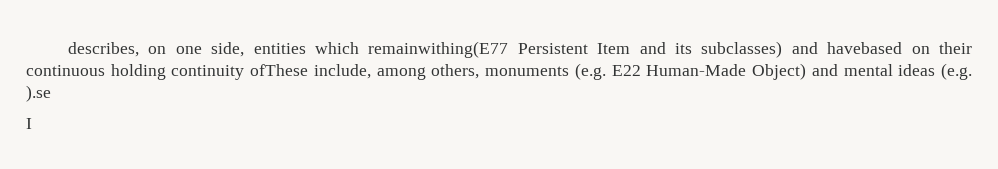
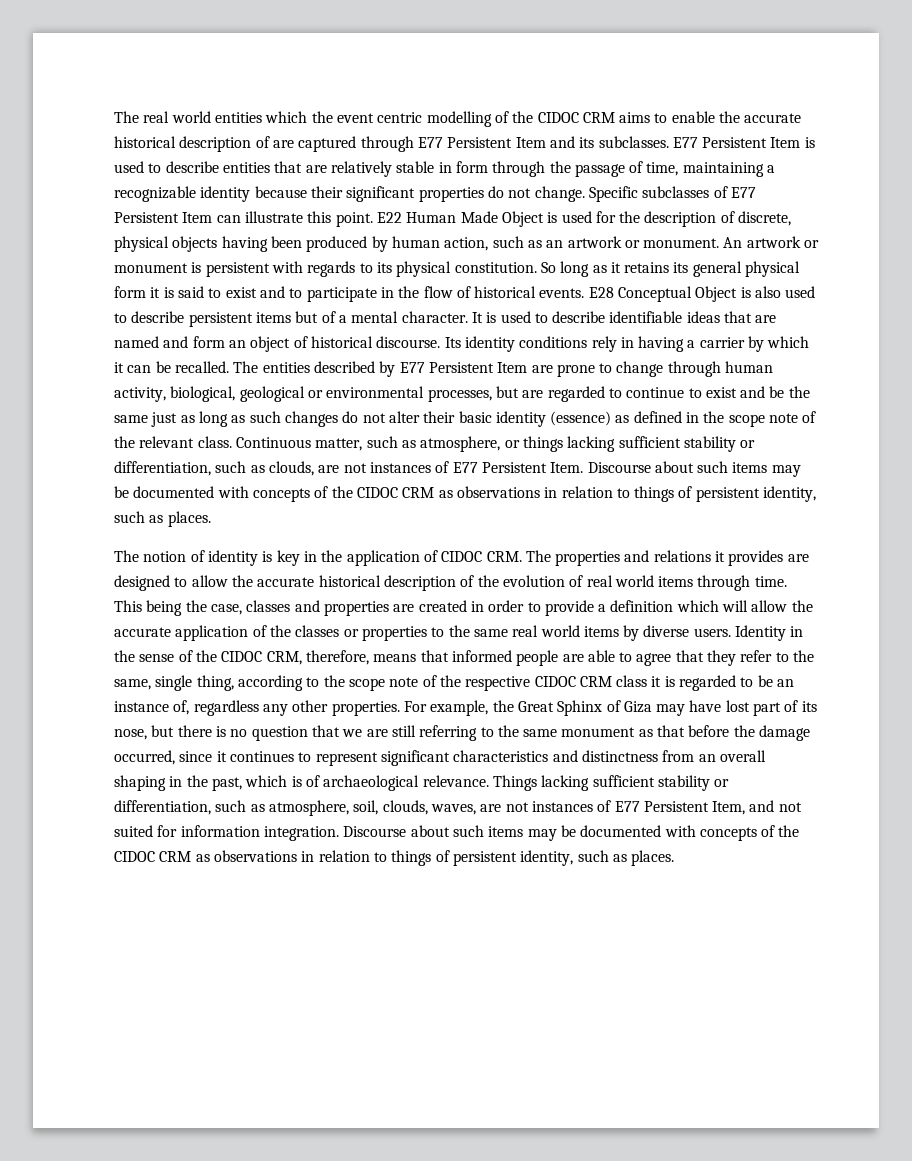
[67,41,972,58] [26,63,973,80] [26,85,51,102] [26,118,32,129] describes, on one side, entities which remainwithing(E77 Persistent Item and its subclasses) and havebased on their continuous holding continuity ofThese include, among others, monuments (e.g. E22 Human-Made Object) and mental ideas (e.g. ).se // I -> [114,111,802,127] [114,136,815,152] [114,161,776,177] [114,186,756,202] [114,211,792,227] [114,236,820,252] [114,261,801,277] [114,286,816,302] [114,311,777,327] [114,336,810,352] [114,361,774,377] [114,386,810,402] [114,411,817,427] [114,436,756,452] [114,461,801,477] [114,486,817,502] [114,511,211,527] [114,550,809,566] [114,575,787,591] [114,600,813,616] [114,625,804,641] [114,650,815,666] [114,675,795,691] [114,700,817,716] [114,725,811,741] [114,750,766,766] [114,775,730,791] [114,800,802,816] [114,825,800,841] [114,850,675,866] The real world entities which the event centric modelling of the CIDOC CRM aims to enable the accurate historical description of are captured through E77 Persistent Item and its subclasses. E77 Persistent Item is used to describe entities that are relatively stable in form through the passage of time, maintaining a recognizable identity because their significant properties do not change. Specific subclasses of E77 Persistent Item can illustrate this point. E22 Human Made Object is used for the description of discrete, physical objects having been produced by human action, such as an artwork or monument. An artwork or monument is persistent with regards to its physical constitution. So long as it retains its general physical form it is said to exist and to participate in the flow of historical events. E28 Conceptual Object is also used to describe persistent items but of a mental character. It is used to describe identifiable ideas that are named and form an object of historical discourse. Its identity conditions rely in having a carrier by which it can be recalled. The entities described by E77 Persistent Item are prone to change through human activity, biological, geological or environmental processes, but are regarded to continue to exist and be the same just as long as such changes do not alter their basic identity (essence) as defined in the scope note of the relevant class. Continuous matter, such as atmosphere, or things lacking sufficient stability or differentiation, such as clouds, are not instances of E77 Persistent Item. Discourse about such items may be documented with concepts of the CIDOC CRM as observations in relation to things of persistent identity, such as places. // The notion of identity is key in the application of CIDOC CRM. The properties and relations it provides are designed to allow the accurate historical description of the evolution of real world items through time. This being the case, classes and properties are created in order to provide a definition which will allow the accurate application of the classes or properties to the same real world items by diverse users. Identity in the sense of the CIDOC CRM, therefore, means that informed people are able to agree that they refer to the same, single thing, according to the scope note of the respective CIDOC CRM class it is regarded to be an instance of, regardless any other properties. For example, the Great Sphinx of Giza may have lost part of its nose, but there is no question that we are still referring to the same monument as that before the damage occurred, since it continues to represent significant characteristics and distinctness from an overall shaping in the past, which is of archaeological relevance. Things lacking sufficient stability or differentiation, such as atmosphere, soil, clouds, waves, are not instances of E77 Persistent Item, and not suited for information integration. Discourse about such items may be documented with concepts of the CIDOC CRM as observations in relation to things of persistent identity, such as places.

